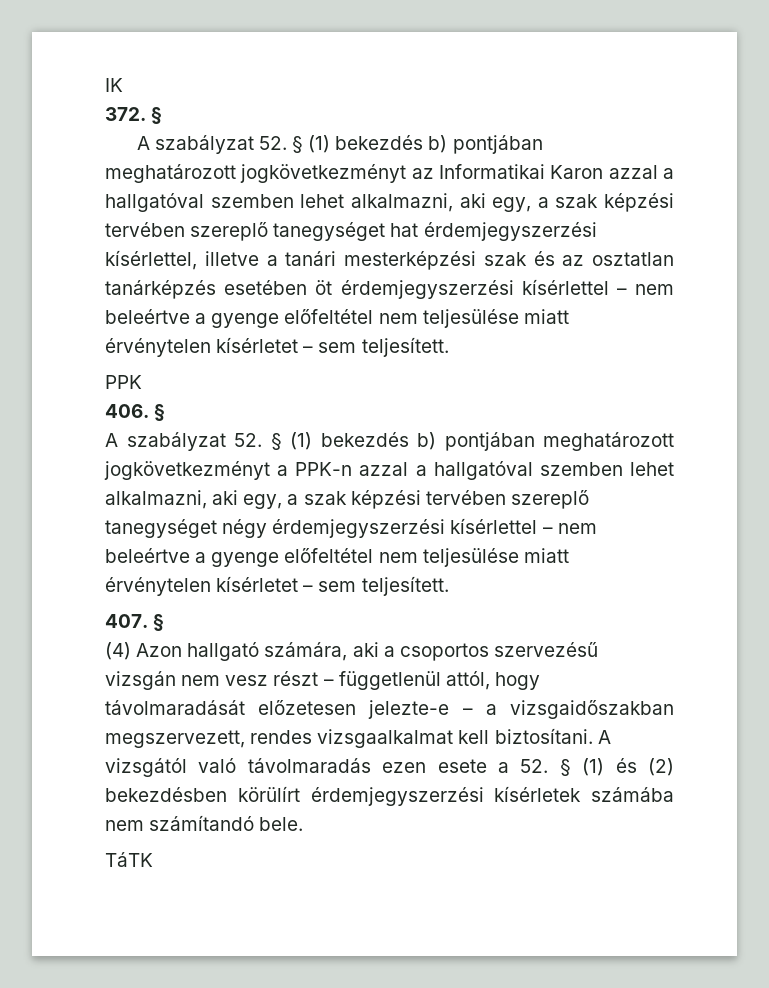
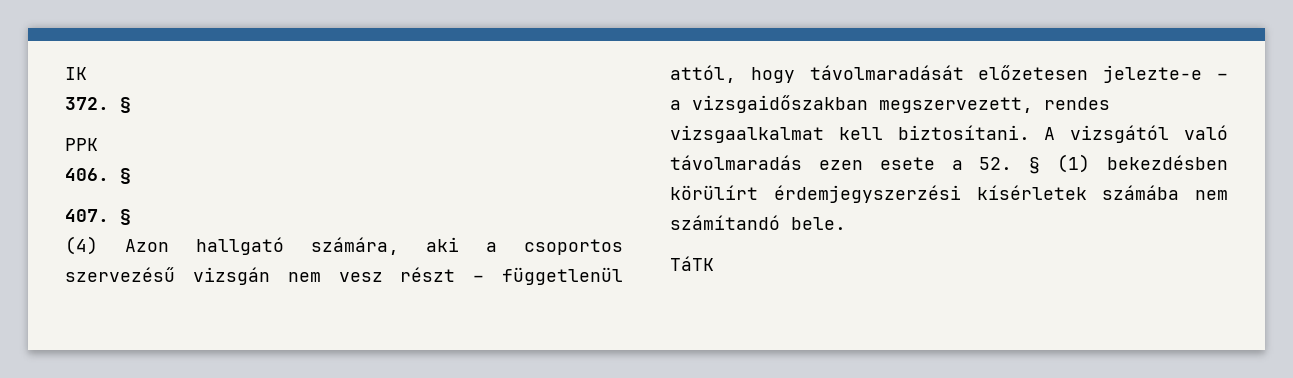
[136,135,543,154] [105,164,674,183] [105,193,674,212] [105,222,597,241] [105,250,674,270] [105,279,675,299] [105,309,569,328] [105,337,449,357] [105,375,142,389] [105,404,166,421] [105,432,674,451] [104,461,674,480] [105,490,589,509] [105,518,597,538] [105,548,569,567] [105,576,449,596] A szabályzat 52. § (1) bekezdés b) pontjában meghatározott jogkövetkezményt az Informatikai Karon azzal a hallgatóval szemben lehet alkalmazni, aki egy, a szak képzési tervében szereplő tanegységet hat érdemjegyszerzési kísérlettel, illetve a tanári mesterképzési szak és az osztatlan tanárképzés esetében öt érdemjegyszerzési kísérlettel – nem beleértve a gyenge előfeltétel nem teljesülése miatt érvénytelen kísérletet – sem teljesített. // PPK // 406. § // A szabályzat 52. § (1) bekezdés b) pontjában meghatározott jogkövetkezményt a PPK-n azzal a hallgatóval szemben lehet alkalmazni, aki egy, a szak képzési tervében szereplő tanegységet négy érdemjegyszerzési kísérlettel – nem beleértve a gyenge előfeltétel nem teljesülése miatt érvénytelen kísérletet – sem teljesített. -> [65,138,98,151] [65,168,131,184] PPK // 406. §
[615,758,674,776] és (2) -> (1091, 163) none

